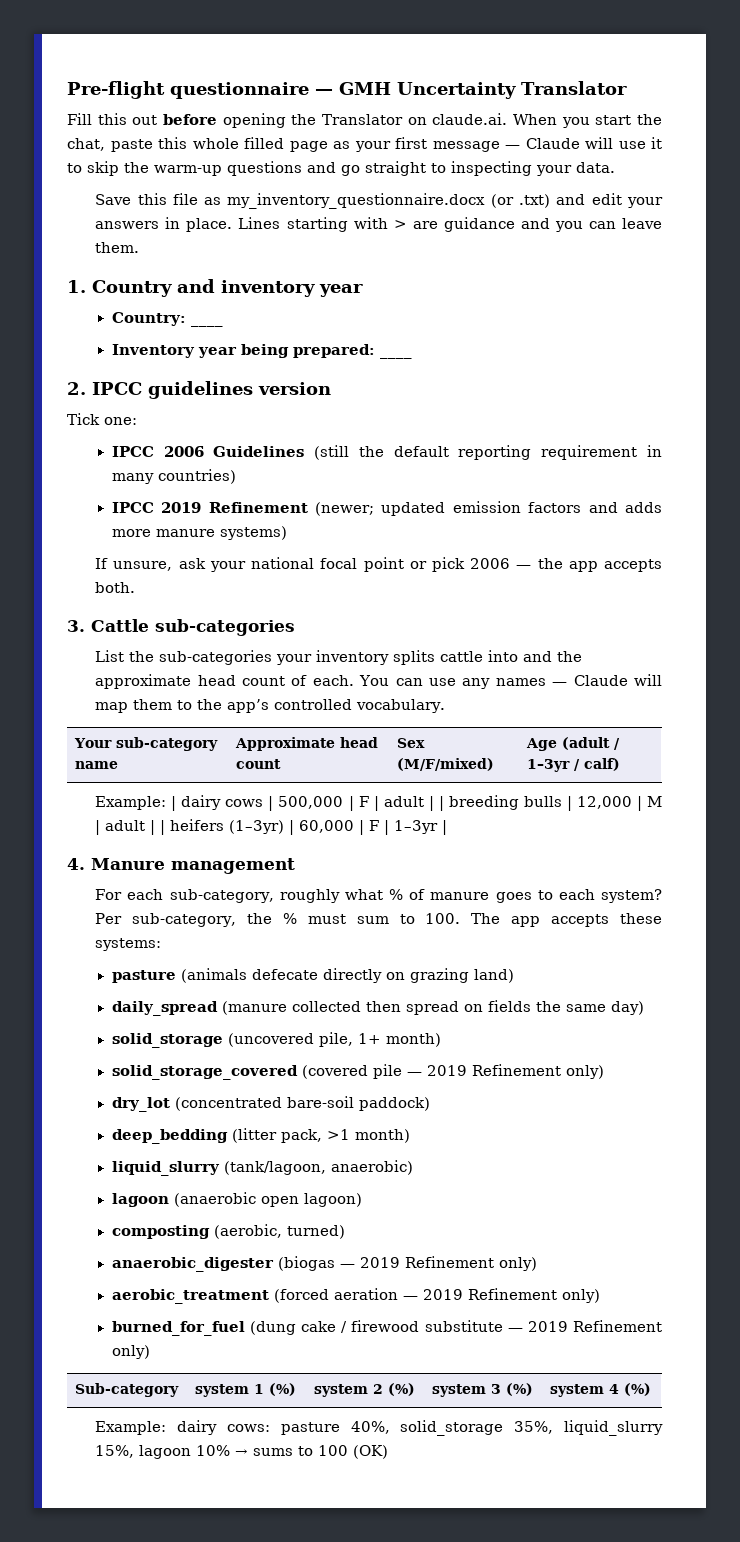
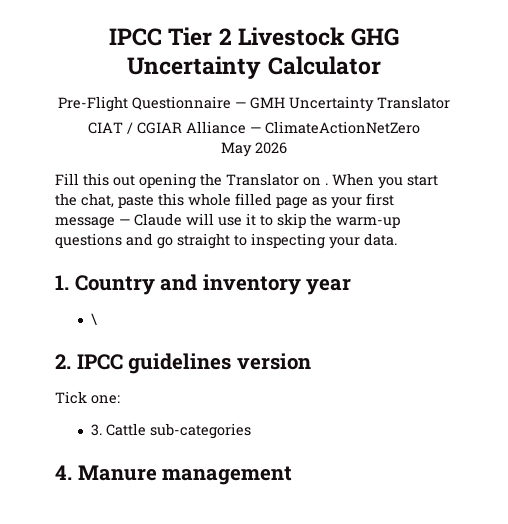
[67,81,627,99] Pre-flight questionnaire — GMH Uncertainty Translator -> [109,27,399,46] [127,56,381,79] [58,96,450,112] [88,121,420,134] [221,142,287,157] IPCC Tier 2 Livestock GHG Uncertainty Calculator // Pre-Flight Questionnaire — GMH Uncertainty Translator // CIAT / CGIAR Alliance — ClimateActionNetZero // May 2026
[163,114,217,125] before -> (135, 180) none
[432,113,508,125] claude.ai. -> [325,183,328,185] .
[95,193,663,209] [95,217,662,232] [95,242,140,253] // Save this file as my_inventory_questionnaire.docx (or .txt) and edit your answers in place. Lines starting with > are guidance and you can leave them. -> (397, 239) none
[111,312,223,327] [111,344,412,359] Country: ____ // Inventory year being prepared: ____ -> [90,313,97,325] \
[111,445,662,460] [111,469,236,484] [111,501,662,516] [111,526,287,540] [95,557,663,572] [95,582,136,593] [67,619,295,636] [95,650,583,665] [95,674,663,689] [95,699,446,713] [74,737,219,751] [75,761,119,769] [235,737,379,751] [236,759,282,769] [397,738,426,748] [397,758,495,771] [526,737,621,751] [527,758,621,772] [95,795,663,811] [95,819,448,835] [67,858,295,874] [95,889,662,903] [95,913,663,927] [95,938,162,951] [111,968,514,983] [111,1000,644,1016] [111,1032,441,1048] [111,1064,604,1080] [111,1096,430,1112] [111,1128,410,1144] [111,1160,413,1176] [111,1192,362,1207] [111,1224,345,1239] [111,1256,537,1272] [111,1288,600,1304] [111,1320,662,1336] [111,1345,150,1359] [75,1383,180,1397] [195,1383,297,1397] [314,1383,416,1397] [432,1383,534,1397] [550,1383,652,1397] [95,1420,664,1436] [95,1445,389,1459] IPCC 2006 Guidelines (still the default reporting requirement in many countries) // IPCC 2019 Refinement (newer; updated emission factors and adds more manure systems) // If unsure, ask your national focal point or pick 2006 — the app accepts both. // 3. Cattle sub-categories // List the sub-categories your inventory splits cattle into and the approximate head count of each. You can use any names — Claude will map them to the app’s controlled vocabulary. // Your sub-category name | Approximate head count | Sex (M/F/mixed) | Age (adult / 1–3yr / calf) // Example: | dairy cows | 500,000 | F | adult | | breeding bulls | 12,000 | M | adult | | heifers (1–3yr) | 60,000 | F | 1–3yr | // 4. Manure management // For each sub-category, roughly what % of manure goes to each system? Per sub-category, the % must sum to 100. The app accepts these systems: // pasture (animals defecate directly on grazing land) // daily_spread (manure collected then spread on fields the same day) // solid_storage (uncovered pile, 1+ month) // solid_storage_covered (covered pile — 2019 Refinement only) // dry_lot (concentrated bare-soil paddock) // deep_bedding (litter pack, >1 month) // liquid_slurry (tank/lagoon, anaerobic) // lagoon (anaerobic open lagoon) // composting (aerobic, turned) // anaerobic_digester (biogas — 2019 Refinement only) // aerobic_treatment (forced aeration — 2019 Refinement only) // burned_for_fuel (dung cake / firewood substitute — 2019 Refinement only) // Sub-category | system 1 (%) | system 2 (%) | system 3 (%) | system 4 (%) // Example: dairy cows: pasture 40%, solid_storage 35%, liquid_slurry 15%, lagoon 10% → sums to 100 (OK) -> [90,423,251,439] [55,465,293,485] 3. Cattle sub-categories // 4. Manure management

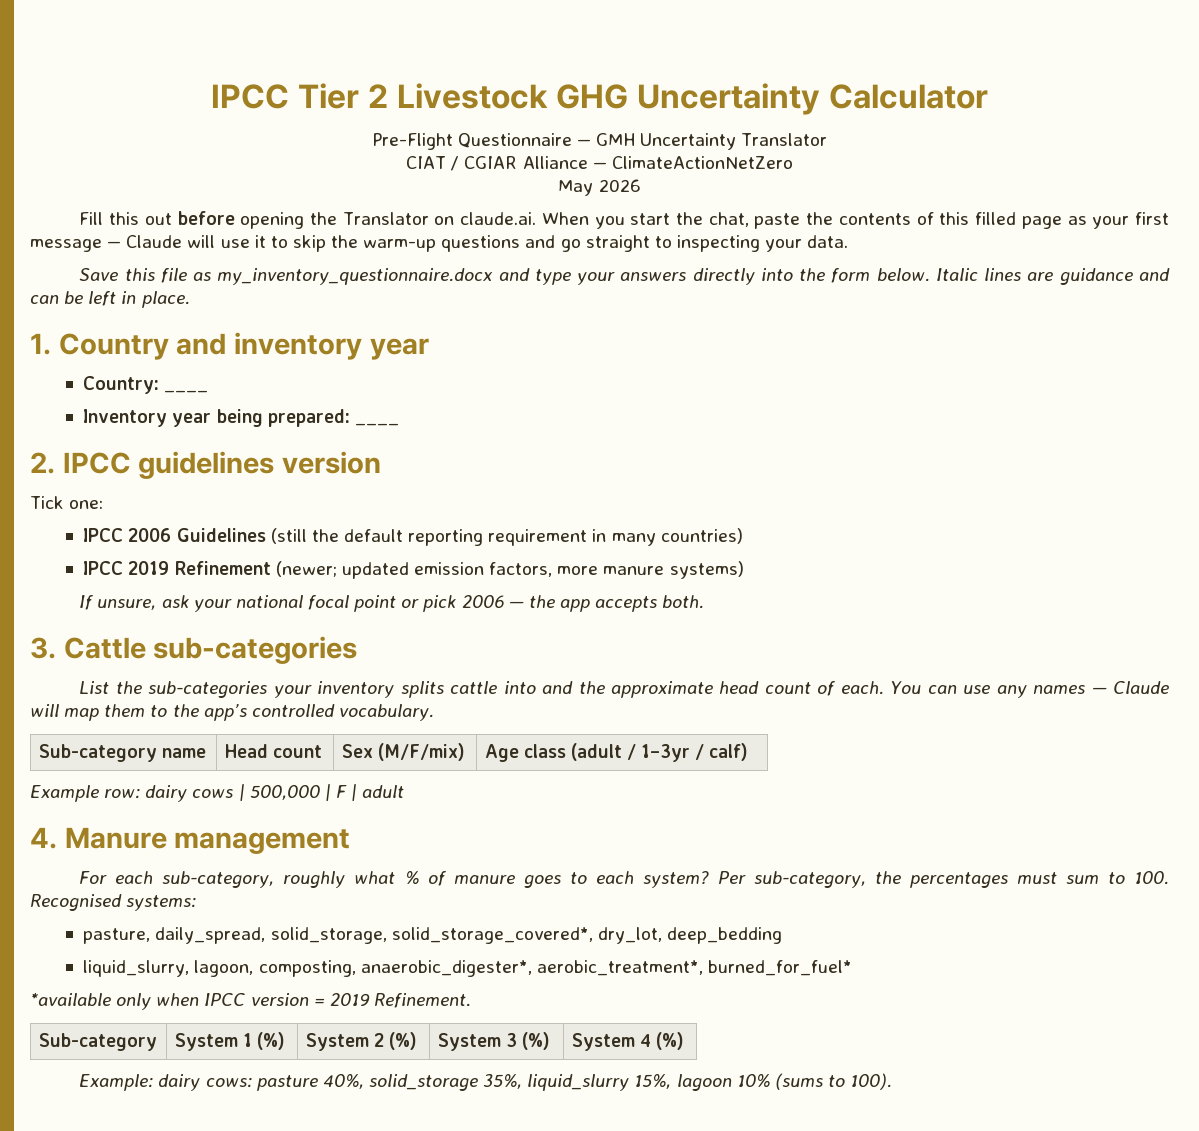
(135, 180) none -> [177,211,235,225] before
[325,183,328,185] . -> [460,212,537,225] claude.ai.
[158,193,231,206] this whole -> [806,212,970,225] the contents of this
(397, 239) none -> [79,268,1170,285] [30,291,190,308] // Save this file as my_inventory_questionnaire.docx and type your answers directly into the form below. Italic lines are guidance and can be left in place.
[90,313,97,325] \ -> [83,376,209,394] [83,409,399,427] Country: ____ // Inventory year being prepared: ____
[90,423,251,439] [55,465,293,485] 3. Cattle sub-categories // 4. Manure management -> [83,528,743,546] [83,561,744,579] [79,595,705,612] [30,636,358,664] [79,681,1169,698] [30,704,434,721] [38,744,206,762] [224,744,322,758] [341,743,465,761] [484,743,749,762] [30,784,405,802] [30,827,351,854] [79,871,1169,888] [30,894,197,911] [83,927,783,944] [83,960,853,977] [30,993,471,1010] [38,1033,157,1051] [174,1032,285,1051] [305,1032,417,1051] [437,1032,550,1051] [571,1032,684,1051] [79,1073,893,1091] IPCC 2006 Guidelines (still the default reporting requirement in many countries) // IPCC 2019 Refinement (newer; updated emission factors, more manure systems) // If unsure, ask your national focal point or pick 2006 — the app accepts both. // 3. Cattle sub-categories // List the sub-categories your inventory splits cattle into and the approximate head count of each. You can use any names — Claude will map them to the app’s controlled vocabulary. // Sub-category name | Head count | Sex (M/F/mix) | Age class (adult / 1–3yr / calf) // Example row: dairy cows | 500,000 | F | adult // 4. Manure management // For each sub-category, roughly what % of manure goes to each system? Per sub-category, the percentages must sum to 100. Recognised systems: // pasture, daily_spread, solid_storage, solid_storage_covered*, dry_lot, deep_bedding // liquid_slurry, lagoon, composting, anaerobic_digester*, aerobic_treatment*, burned_for_fuel* // *available only when IPCC version = 2019 Refinement. // Sub-category | System 1 (%) | System 2 (%) | System 3 (%) | System 4 (%) // Example: dairy cows: pasture 40%, solid_storage 35%, liquid_slurry 15%, lagoon 10% (sums to 100).

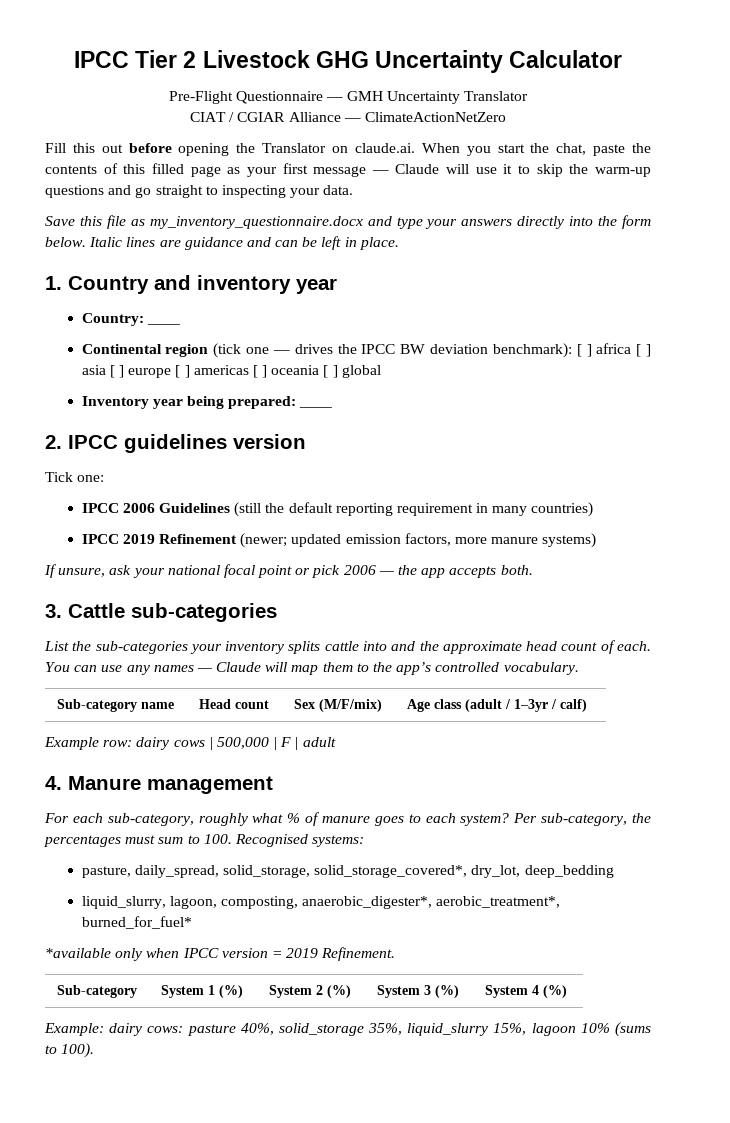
[558,179,641,196] // May 2026 -> (506, 117) none
(209, 391) none -> [81,343,651,358] [81,365,381,378] // Continental region (tick one — drives the IPCC BW deviation benchmark): [ ] africa [ ] asia [ ] europe [ ] americas [ ] oceania [ ] global

